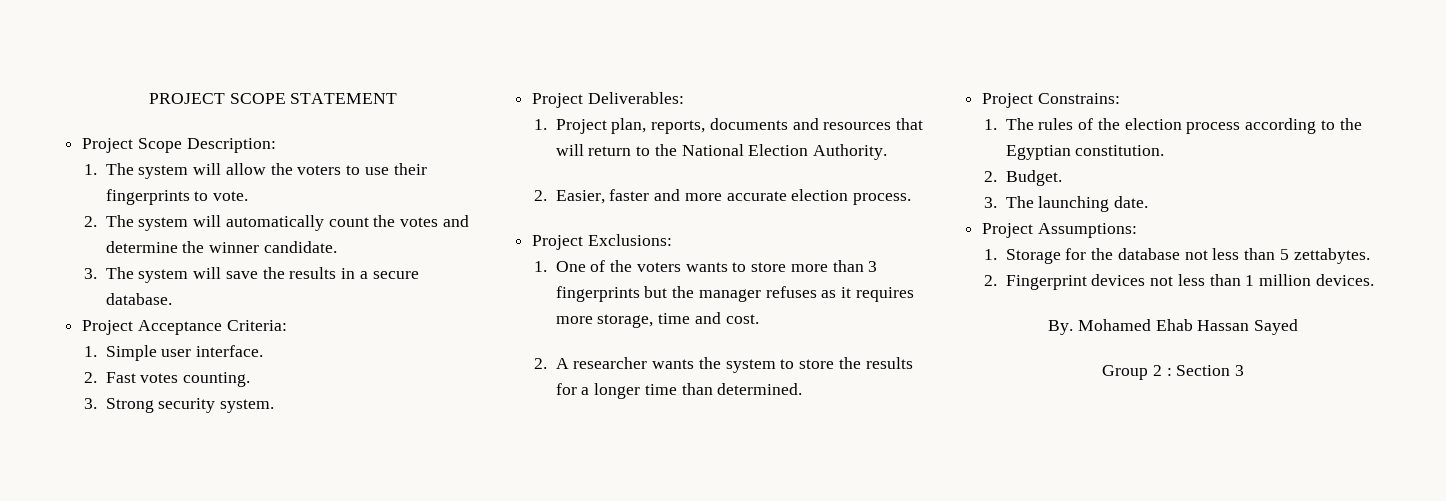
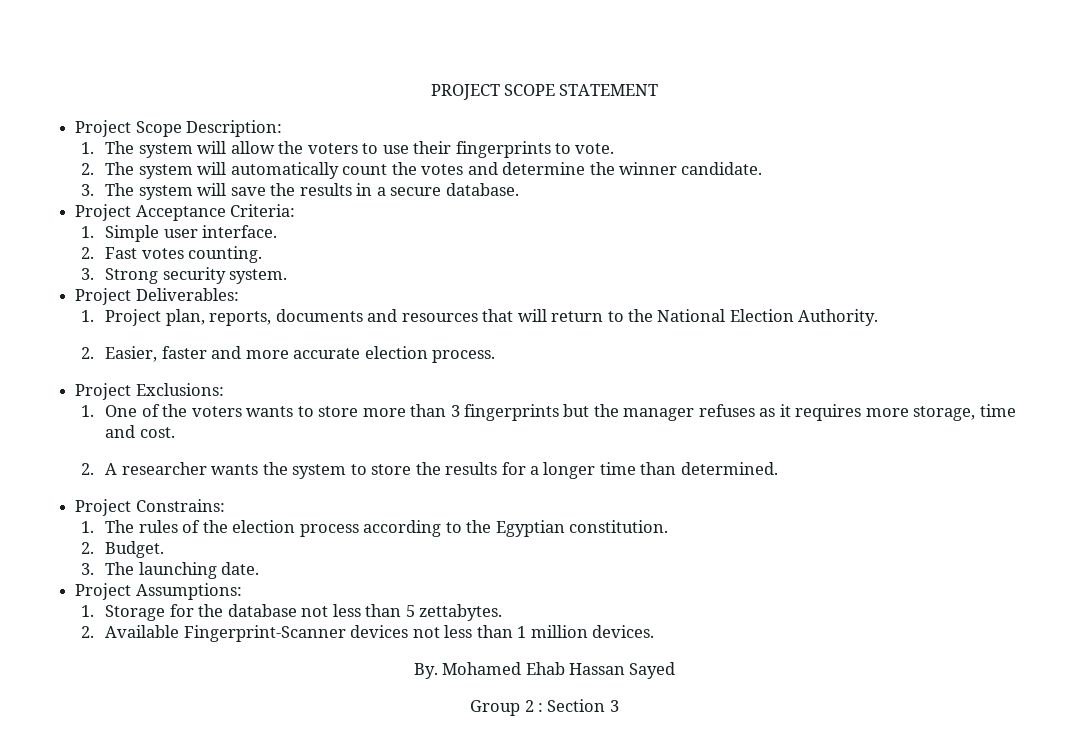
[1005,275,1087,290] Fingerprint -> [105,625,346,642] Available Fingerprint-Scanner

